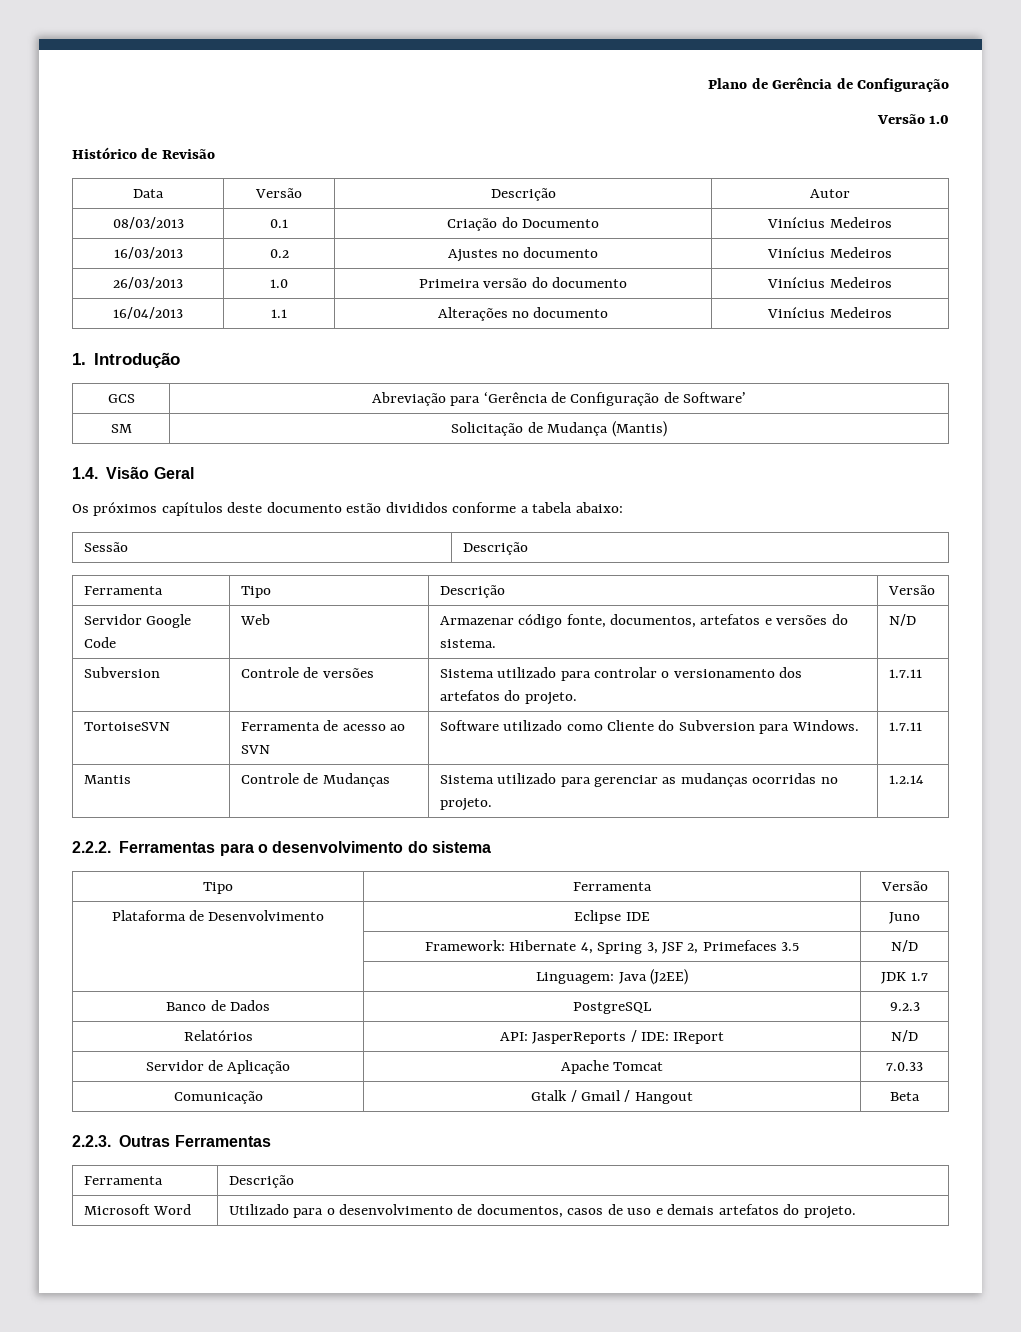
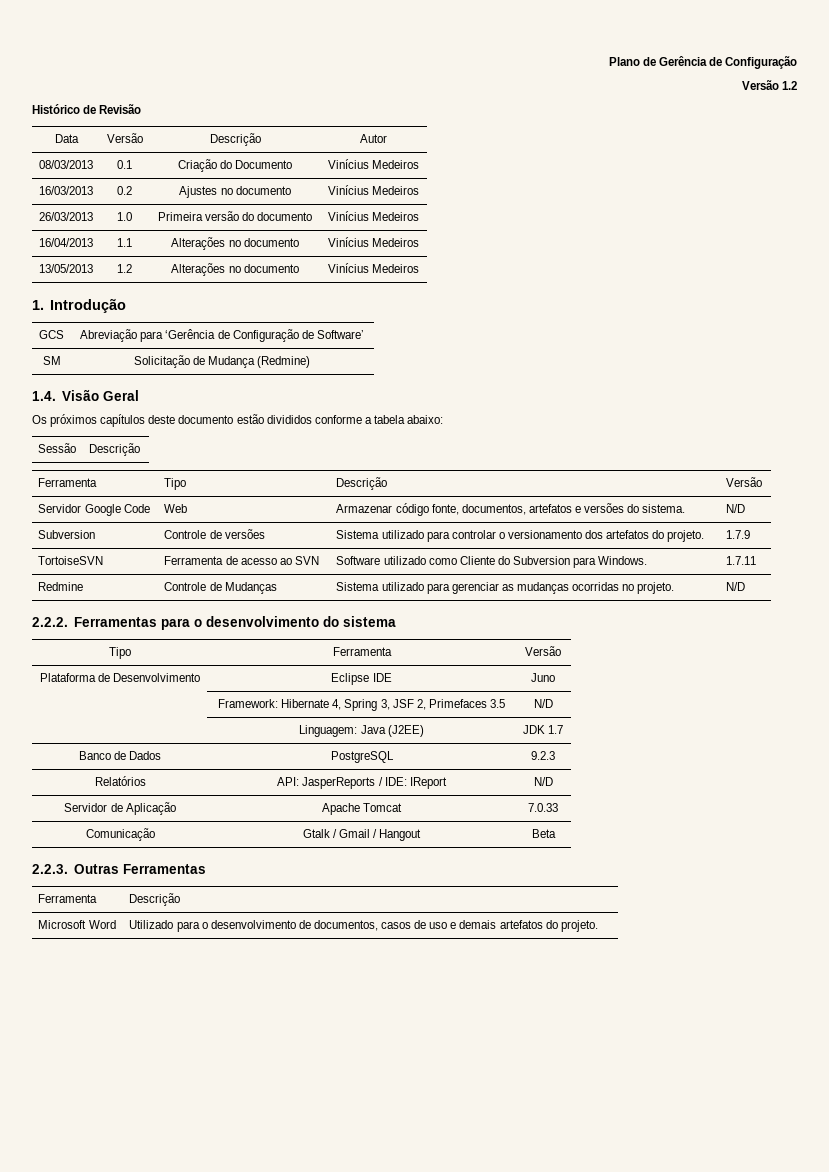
[929,115,949,124] 1.0 -> [782,81,797,90] 1.2
(892, 312) none -> [39,264,93,273] [117,264,132,273] [171,263,299,276] [327,263,420,273] // 13/05/2013 | 1.2 | Alterações no documento | Vinícius Medeiros
[611,421,667,437] (Mantis) -> [257,356,311,368] (Redmine)
[888,669,922,678] 1.7.11 -> [726,530,751,539] 1.7.9
[83,775,131,784] Mantis -> [38,582,84,591] Redmine
[888,775,924,784] 1.2.14 -> [726,582,746,591] N/D

